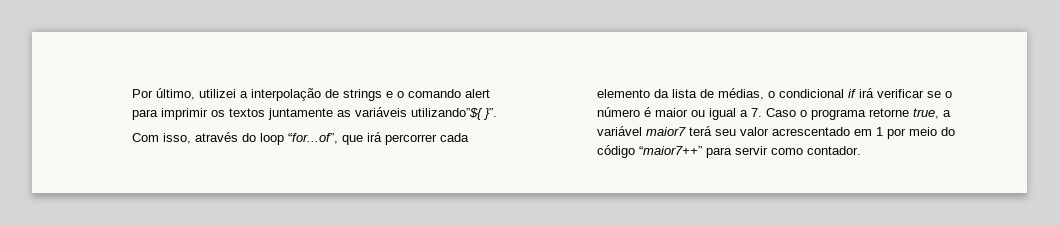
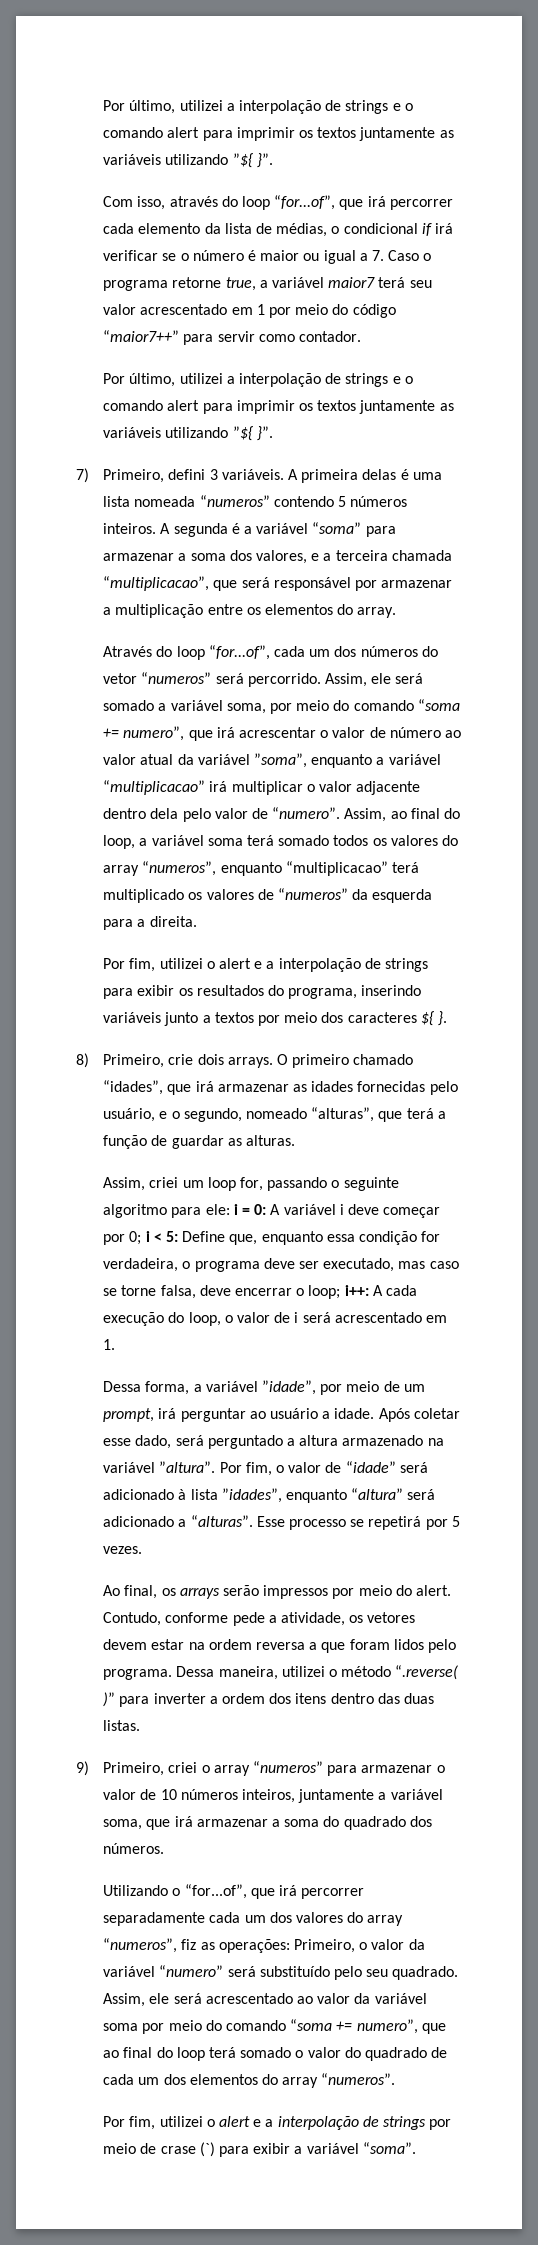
[411,108,484,120] utilizando”${ -> [165,153,253,168] utilizando ”${
(862, 150) none -> [103,373,413,387] [103,400,454,414] [103,426,273,441] [76,468,442,483] [103,495,408,507] [103,522,396,537] [103,550,452,564] [103,576,453,591] [103,604,397,618] [103,645,438,660] [103,672,424,687] [103,699,460,714] [103,726,461,741] [103,753,441,768] [103,780,421,795] [103,807,460,822] [103,835,458,849] [103,861,419,876] [103,888,433,903] [103,916,197,930] [103,958,428,972] [103,985,422,999] [103,1011,447,1026] [76,1053,414,1068] [103,1080,458,1095] [103,1107,446,1122] [103,1135,295,1149] [103,1177,399,1191] [103,1204,441,1218] [103,1231,441,1245] [103,1258,459,1272] [103,1285,417,1299] [103,1312,447,1326] [103,1339,116,1350] [103,1380,425,1395] [103,1408,460,1422] [103,1435,444,1449] [103,1461,428,1476] [103,1488,436,1503] [103,1515,460,1530] [103,1546,143,1554] [103,1585,451,1599] [103,1612,416,1626] [103,1639,456,1653] [103,1665,459,1680] [103,1692,434,1707] [103,1720,141,1731] [76,1761,445,1776] [103,1789,443,1803] [103,1816,432,1830] [103,1843,165,1854] [103,1884,365,1899] [103,1912,404,1926] [103,1938,425,1953] [103,1965,459,1980] [103,1993,427,2007] [103,2019,446,2034] [103,2047,448,2061] [103,2073,396,2088] [103,2116,452,2130] [103,2142,416,2157] // Por último, utilizei a interpolação de strings e o comando alert para imprimir os textos juntamente as variáveis utilizando ”${ }”. // 7) Primeiro, defini 3 variáveis. A primeira delas é uma lista nomeada “numeros” contendo 5 números inteiros. A segunda é a variável “soma” para armazenar a soma dos valores, e a terceira chamada “multiplicacao”, que será responsável por armazenar a multiplicação entre os elementos do array. // Através do loop “for...of”, cada um dos números do vetor “numeros” será percorrido. Assim, ele será somado a variável soma, por meio do comando “soma += numero”, que irá acrescentar o valor de número ao valor atual da variável ”soma”, enquanto a variável “multiplicacao” irá multiplicar o valor adjacente dentro dela pelo valor de “numero”. Assim, ao final do loop, a variável soma terá somado todos os valores do array “numeros”, enquanto “multiplicacao” terá multiplicado os valores de “numeros” da esquerda para a direita. // Por fim, utilizei o alert e a interpolação de strings para exibir os resultados do programa, inserindo variáveis junto a textos por meio dos caracteres ${ }. // 8) Primeiro, crie dois arrays. O primeiro chamado “idades”, que irá armazenar as idades fornecidas pelo usuário, e o segundo, nomeado “alturas”, que terá a função de guardar as alturas. // Assim, criei um loop for, passando o seguinte algoritmo para ele: i = 0: A variável i deve começar por 0; i < 5: Define que, enquanto essa condição for verdadeira, o programa deve ser executado, mas caso se torne falsa, deve encerrar o loop; i++: A cada execução do loop, o valor de i será acrescentado em 1. // Dessa forma, a variável ”idade”, por meio de um prompt, irá perguntar ao usuário a idade. Após coletar esse dado, será perguntado a altura armazenado na variável ”altura”. Por fim, o valor de “idade” será adicionado à lista ”idades”, enquanto “altura” será adicionado a “alturas”. Esse processo se repetirá por 5 vezes. // Ao final, os arrays serão impressos por meio do alert. Contudo, conforme pede a atividade, os vetores devem estar na ordem reversa a que foram lidos pelo programa. Dessa maneira, utilizei o método “.reverse( )” para inverter a ordem dos itens dentro das duas listas. // 9) Primeiro, criei o array “numeros” para armazenar o valor de 10 números inteiros, juntamente a variável soma, que irá armazenar a soma do quadrado dos números. // Utilizando o “for...of”, que irá percorrer separadamente cada um dos valores do array “numeros”, fiz as operações: Primeiro, o valor da variável “numero” será substituído pelo seu quadrado. Assim, ele será acrescentado ao valor da variável soma por meio do comando “soma += numero”, que ao final do loop terá somado o valor do quadrado de cada um dos elementos do array “numeros”. // Por fim, utilizei o alert e a interpolação de strings por meio de crase (`) para exibir a variável “soma”.

